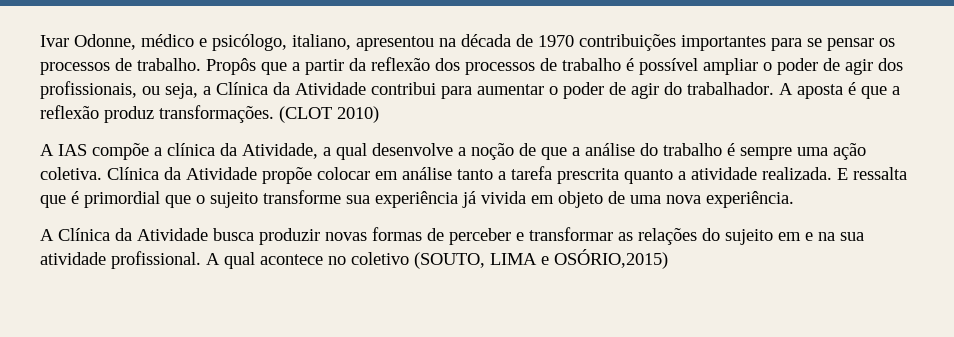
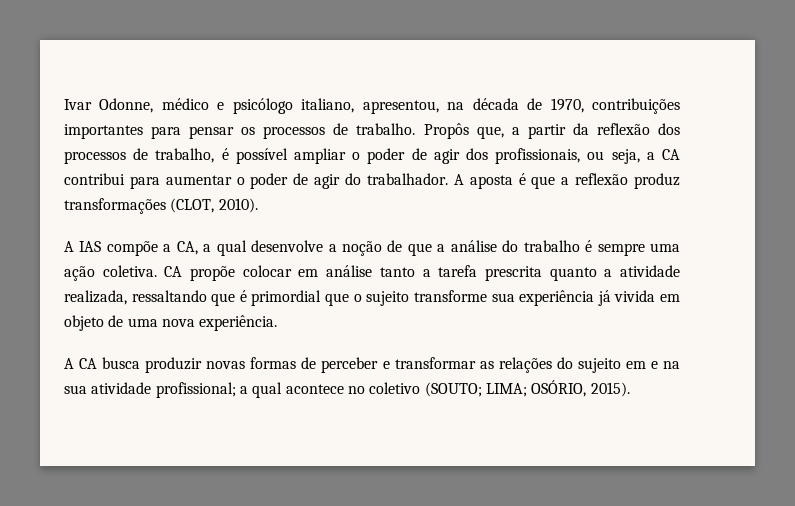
[212,34,434,51] psicólogo, italiano, apresentou -> [232,98,439,114] psicólogo italiano, apresentou,
[538,35,574,47] 1970 -> [550,98,584,113] 1970,
[807,38,822,47] se -> (182, 132) none
[261,62,287,75] que -> [476,126,504,139] que,
[562,58,621,71] trabalho -> [155,148,215,163] trabalho,
[216,82,366,95] Clínica da Atividade -> [662,149,681,160] CA
[159,105,379,123] transformações. (CLOT 2010) -> [64,198,258,214] transformações (CLOT, 2010).
[167,143,318,159] clínica da Atividade, -> [176,241,198,255] CA,
[107,167,257,180] Clínica da Atividade -> [164,266,183,277] CA
[762,167,907,180] realizada. E ressalta -> [64,290,207,305] realizada, ressaltando
[58,228,208,241] Clínica da Atividade -> [79,358,98,369] CA
[111,251,220,269] profissional. A -> [155,382,248,398] profissional; a
[414,249,668,269] (SOUTO, LIMA e OSÓRIO,2015) -> [424,380,630,397] (SOUTO; LIMA; OSÓRIO, 2015).

